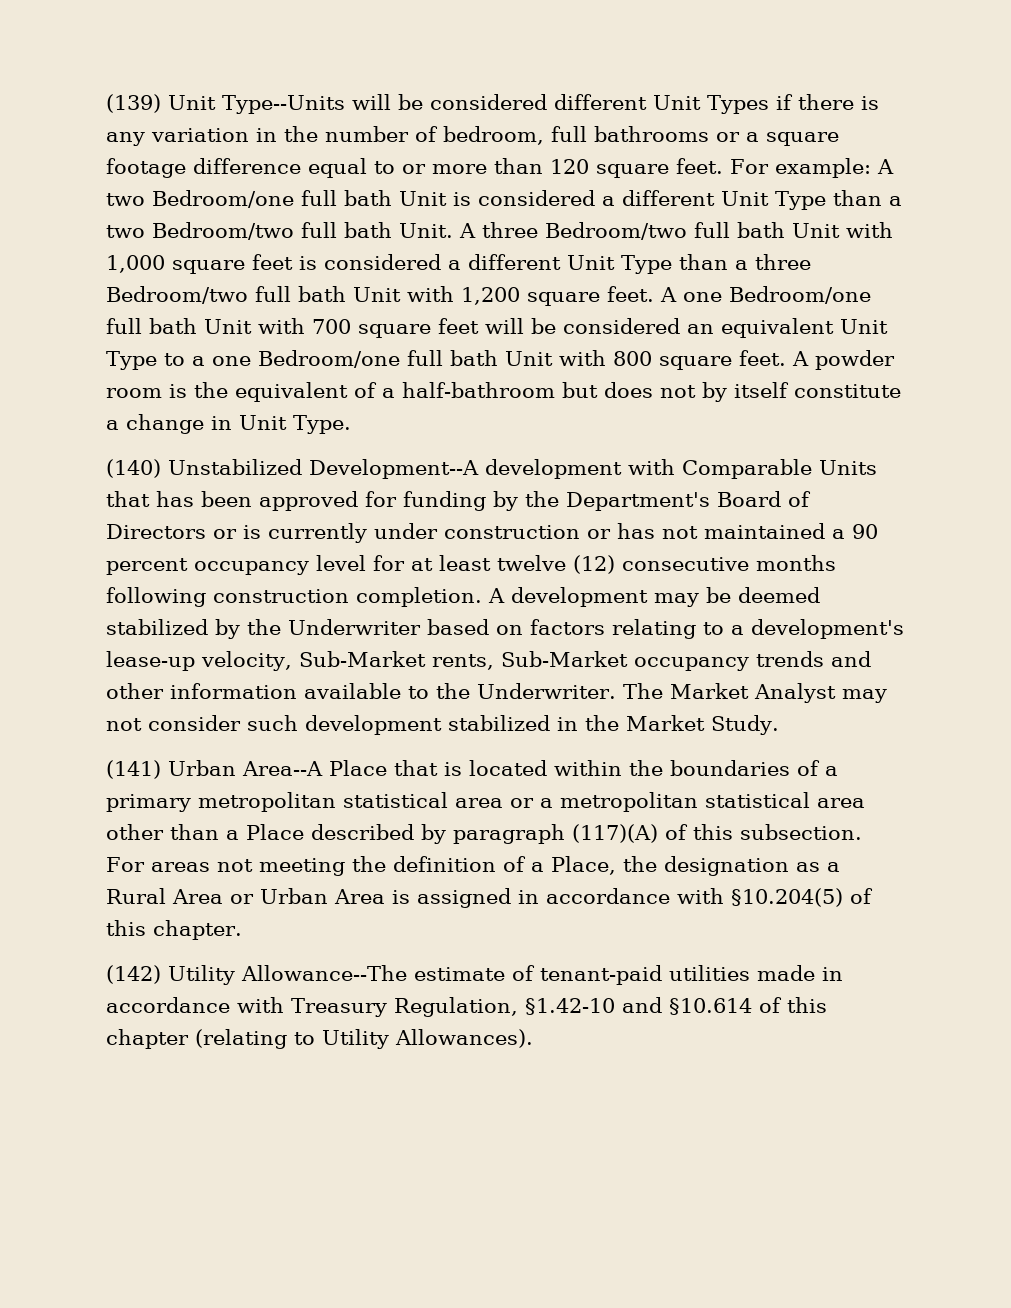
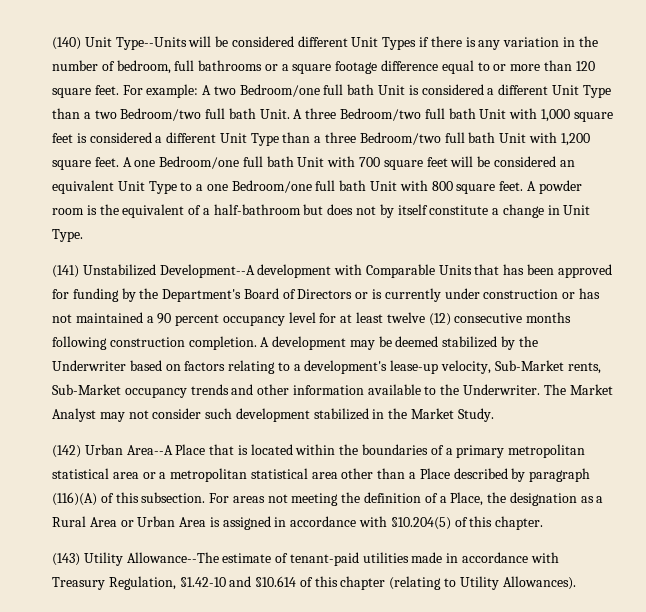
[106,94,161,113] (139) -> [52,37,81,50] (140)
[106,459,161,478] (140) -> [52,265,79,278] (141)
[106,760,161,779] (141) -> [52,445,81,458] (142)
[572,824,658,843] (117)(A) -> [52,492,97,506] (116)(A)
[106,965,161,984] (142) -> [52,553,80,566] (143)

